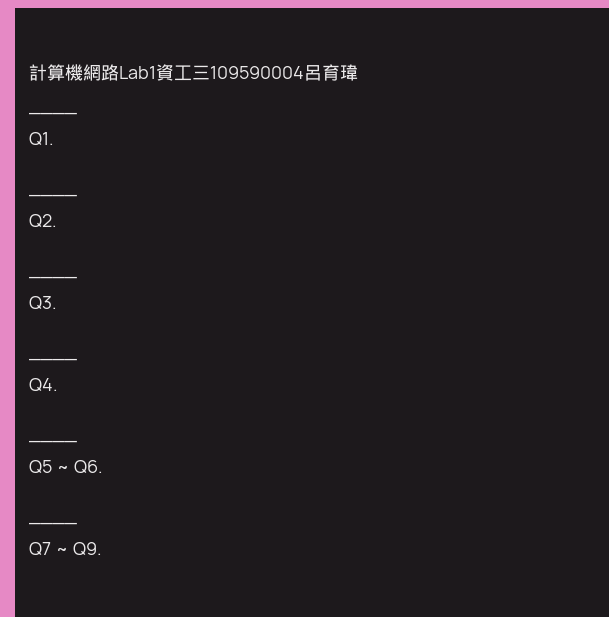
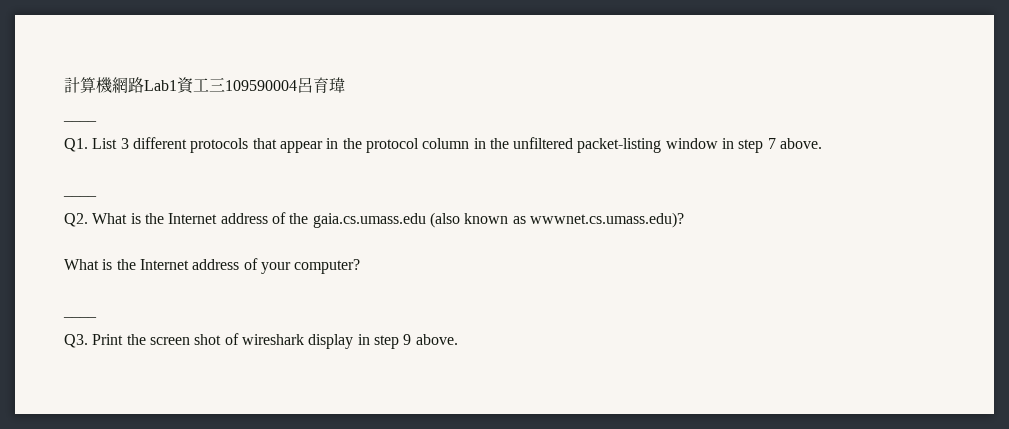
[29,194,77,197] [29,214,57,228] [29,276,77,279] [29,296,57,310] [29,358,77,361] [29,378,58,392] [29,440,77,443] [29,460,103,474] [29,522,77,525] [29,542,102,556] // ____ // Q2. // ____ // Q3. // ____ // Q4. // ____ // Q5 ~ Q6. // ____ // Q7 ~ Q9. -> [92,137,823,153] [63,195,97,197] [64,212,684,228] [64,258,361,274] [63,316,97,318] [64,333,458,349] List 3 different protocols that appear in the protocol column in the unfiltered packet-listing window in step 7 above. // ____ // Q2. What is the Internet address of the gaia.cs.umass.edu (also known as wwwnet.cs.umass.edu)? // What is the Internet address of your computer? // ____ // Q3. Print the screen shot of wireshark display in step 9 above.

